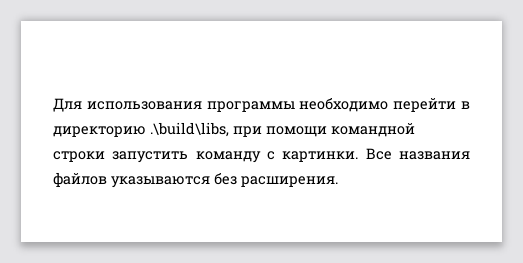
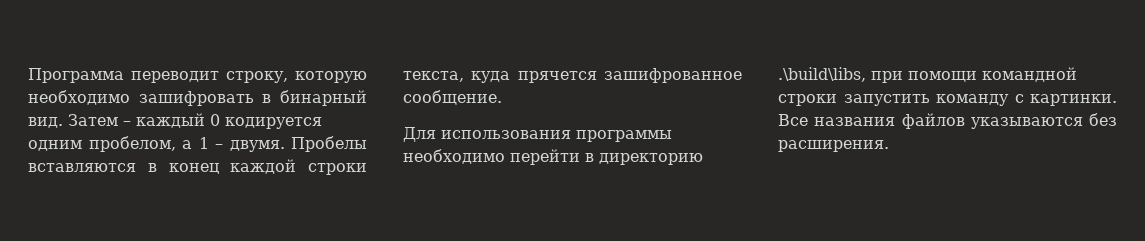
(53, 105) none -> [28,68,367,83] [28,90,367,106] [28,113,322,129] [28,136,367,152] [28,159,367,175] [403,68,742,83] [403,90,502,105] Программа переводит строку, которую необходимо зашифровать в бинарный вид. Затем – каждый 0 кодируется одним пробелом, а 1 – двумя. Пробелы вставляются в конец каждой строки текста, куда прячется зашифрованное сообщение. //

